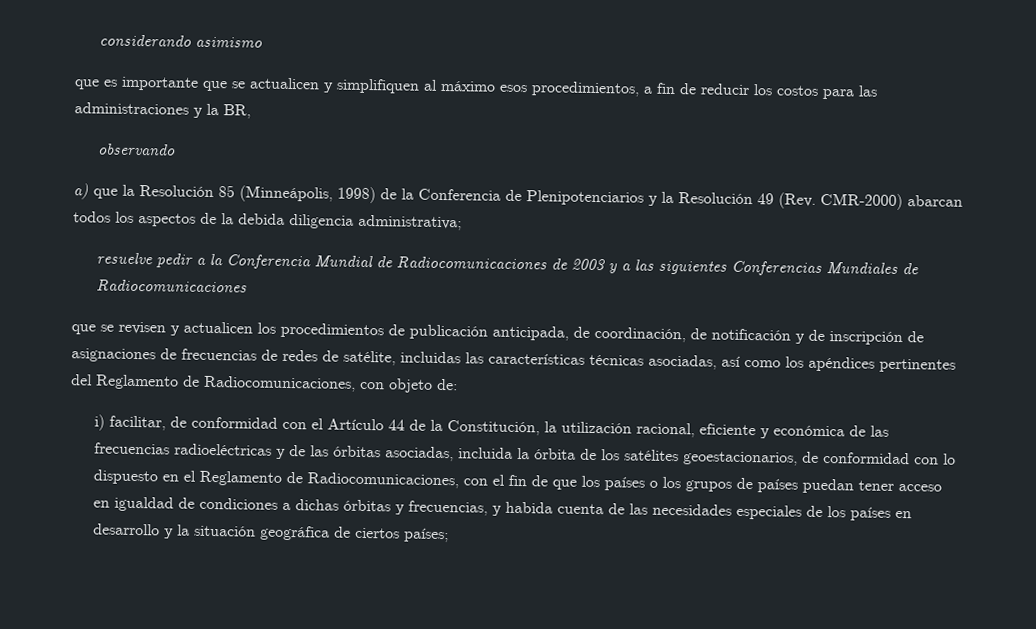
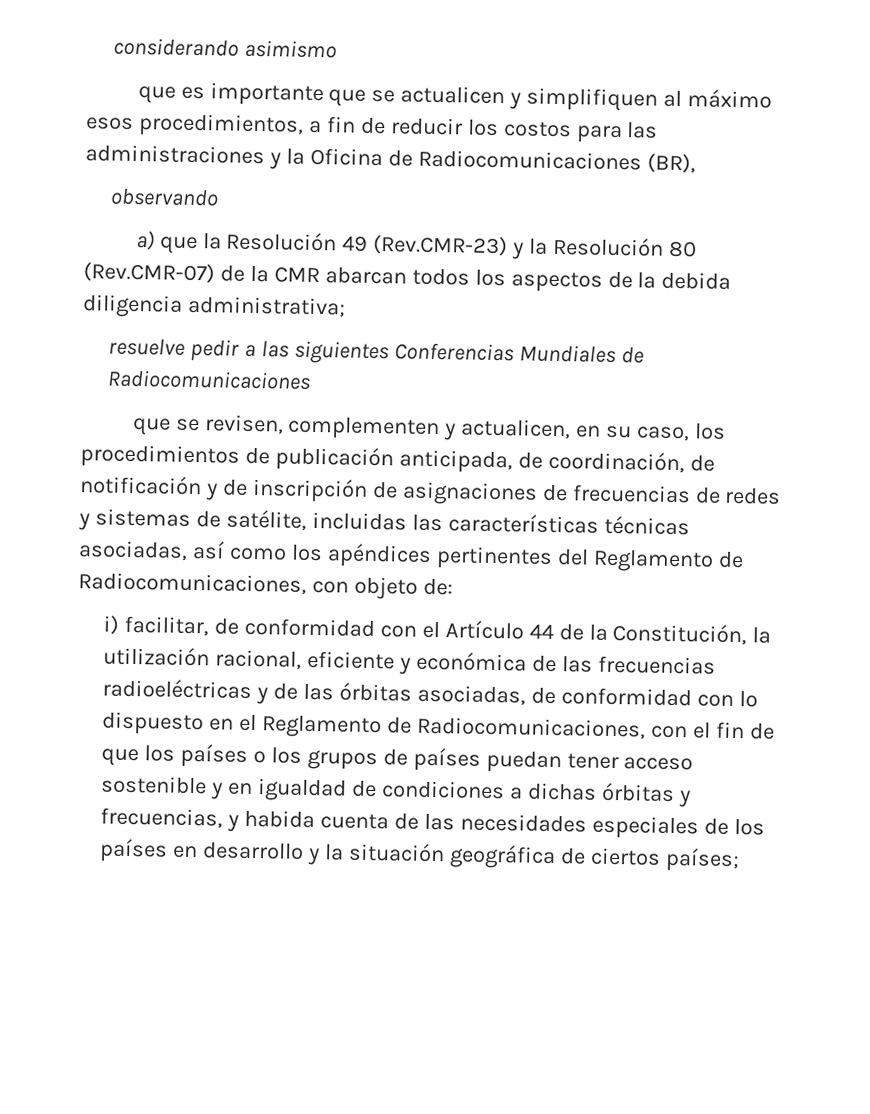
[223,104,251,119] BR, -> [309,147,696,174] Oficina de Radiocomunicaciones (BR),
[218,185,903,211] 85 (Minneápolis, 1998) de la Conferencia de Plenipotenciarios y la Resolución 49 (Rev. CMR-2000) -> [342,234,698,260] [83,262,320,284] 49 (Rev.CMR-23) y la Resolución 80 (Rev.CMR-07) de la CMR
[208,253,631,274] la Conferencia Mundial de Radiocomunicaciones de 2003 y a -> (256, 350) none
[118,321,253,336] revisen y actualicen -> [204,414,691,442] revisen, complementen y actualicen, en su caso,
(318, 355) none -> [78,508,191,531] y sistemas
[457,447,798,466] incluida la órbita de los satélites geoestacionarios, -> (526, 695) none
(942, 487) none -> [101,775,224,800] sostenible y

